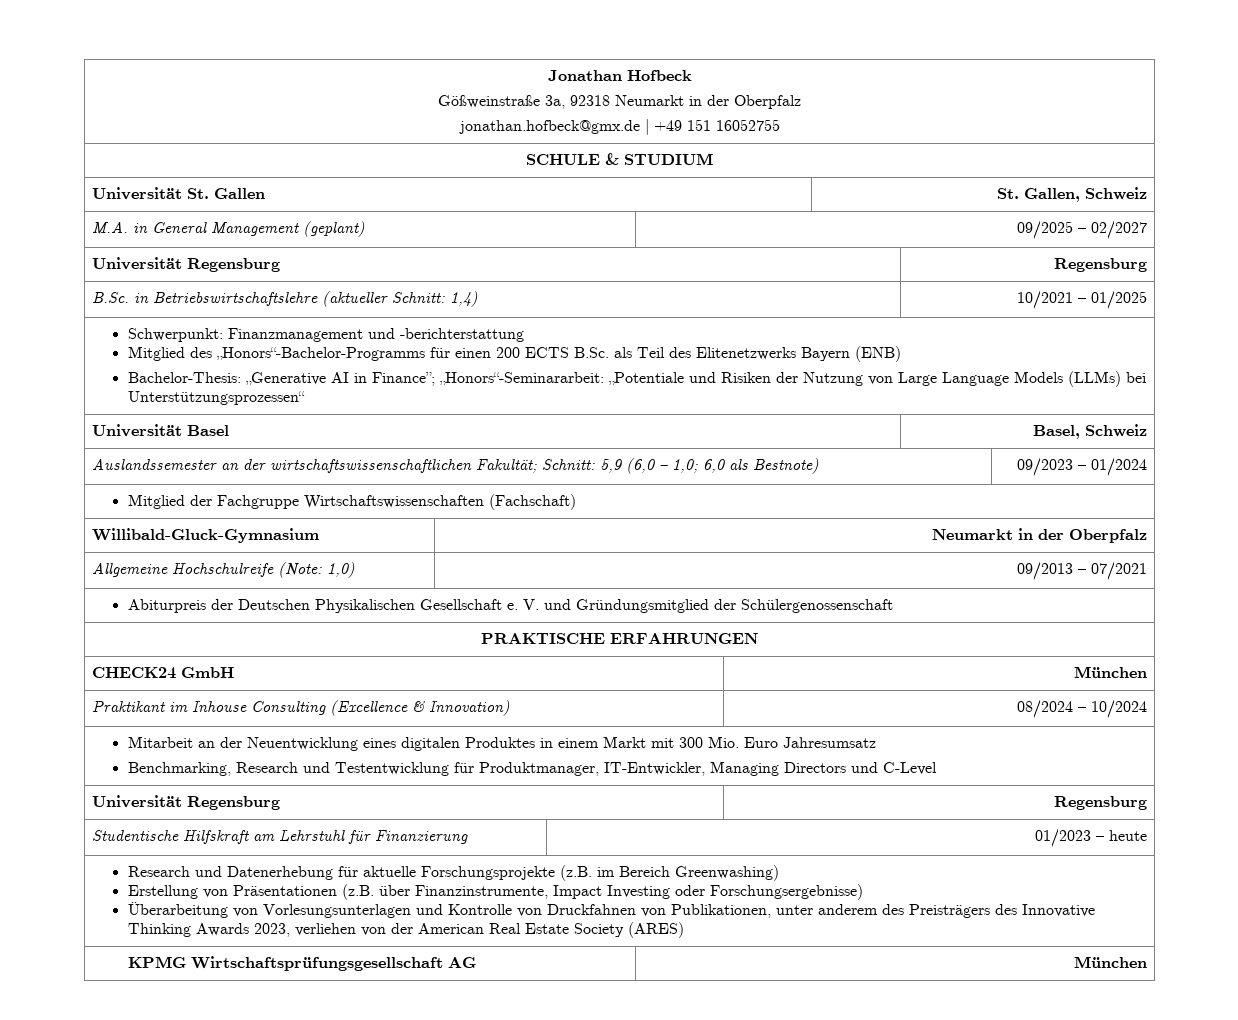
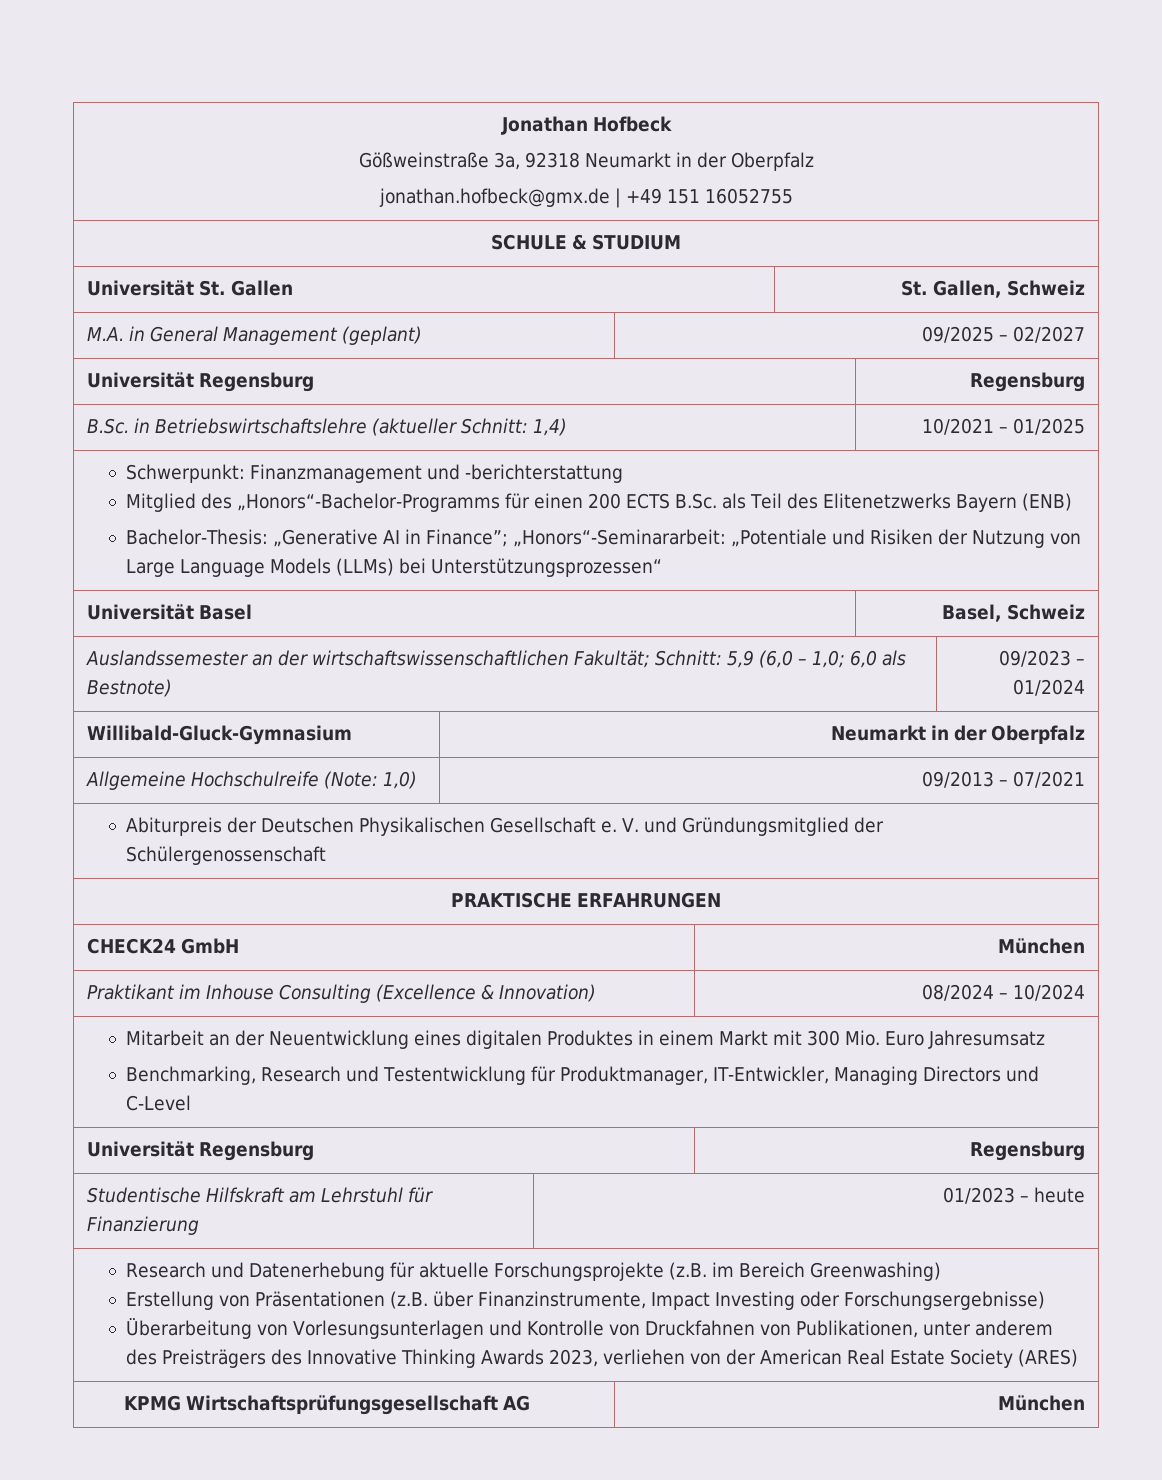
[127,494,576,510] // Mitglied der Fachgruppe Wirtschaftswissenschaften (Fachschaft) -> (1085, 687) none

